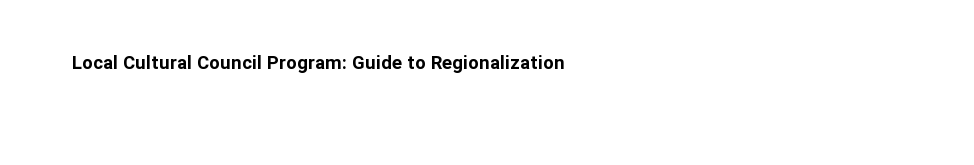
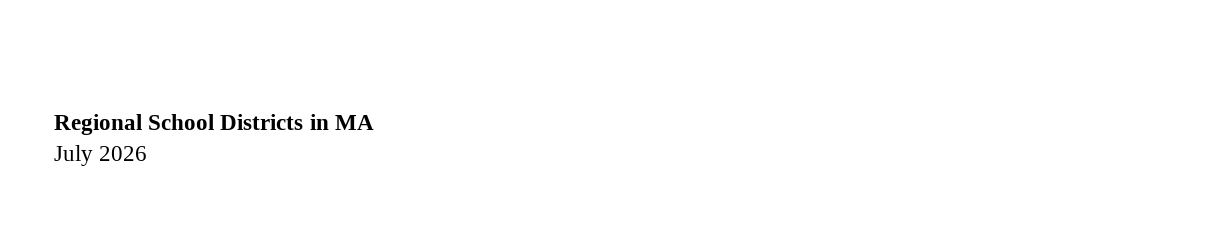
[72,55,565,73] Local Cultural Council Program: Guide to Regionalization -> [54,114,374,135] [54,145,148,166] Regional School Districts in MA // July 2026

